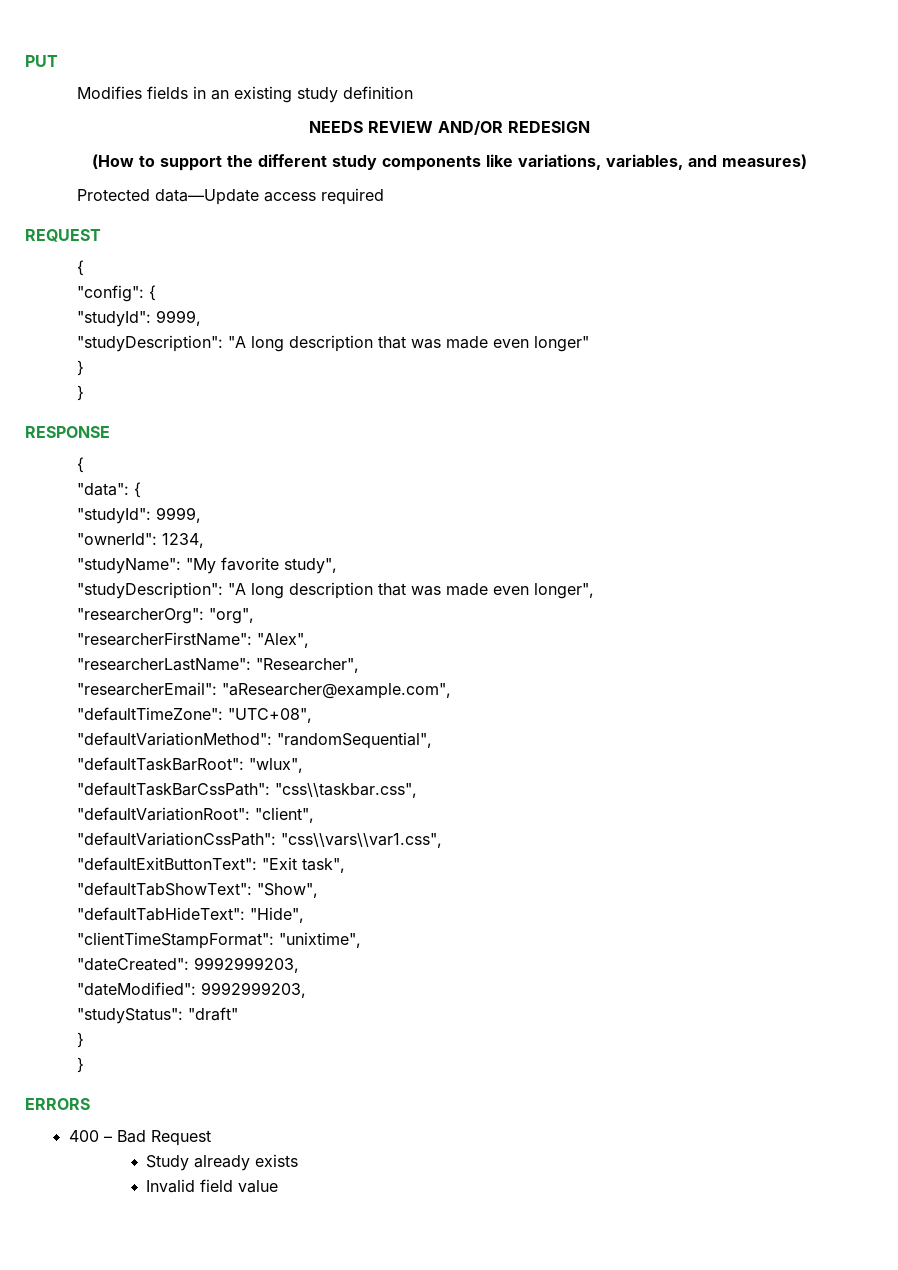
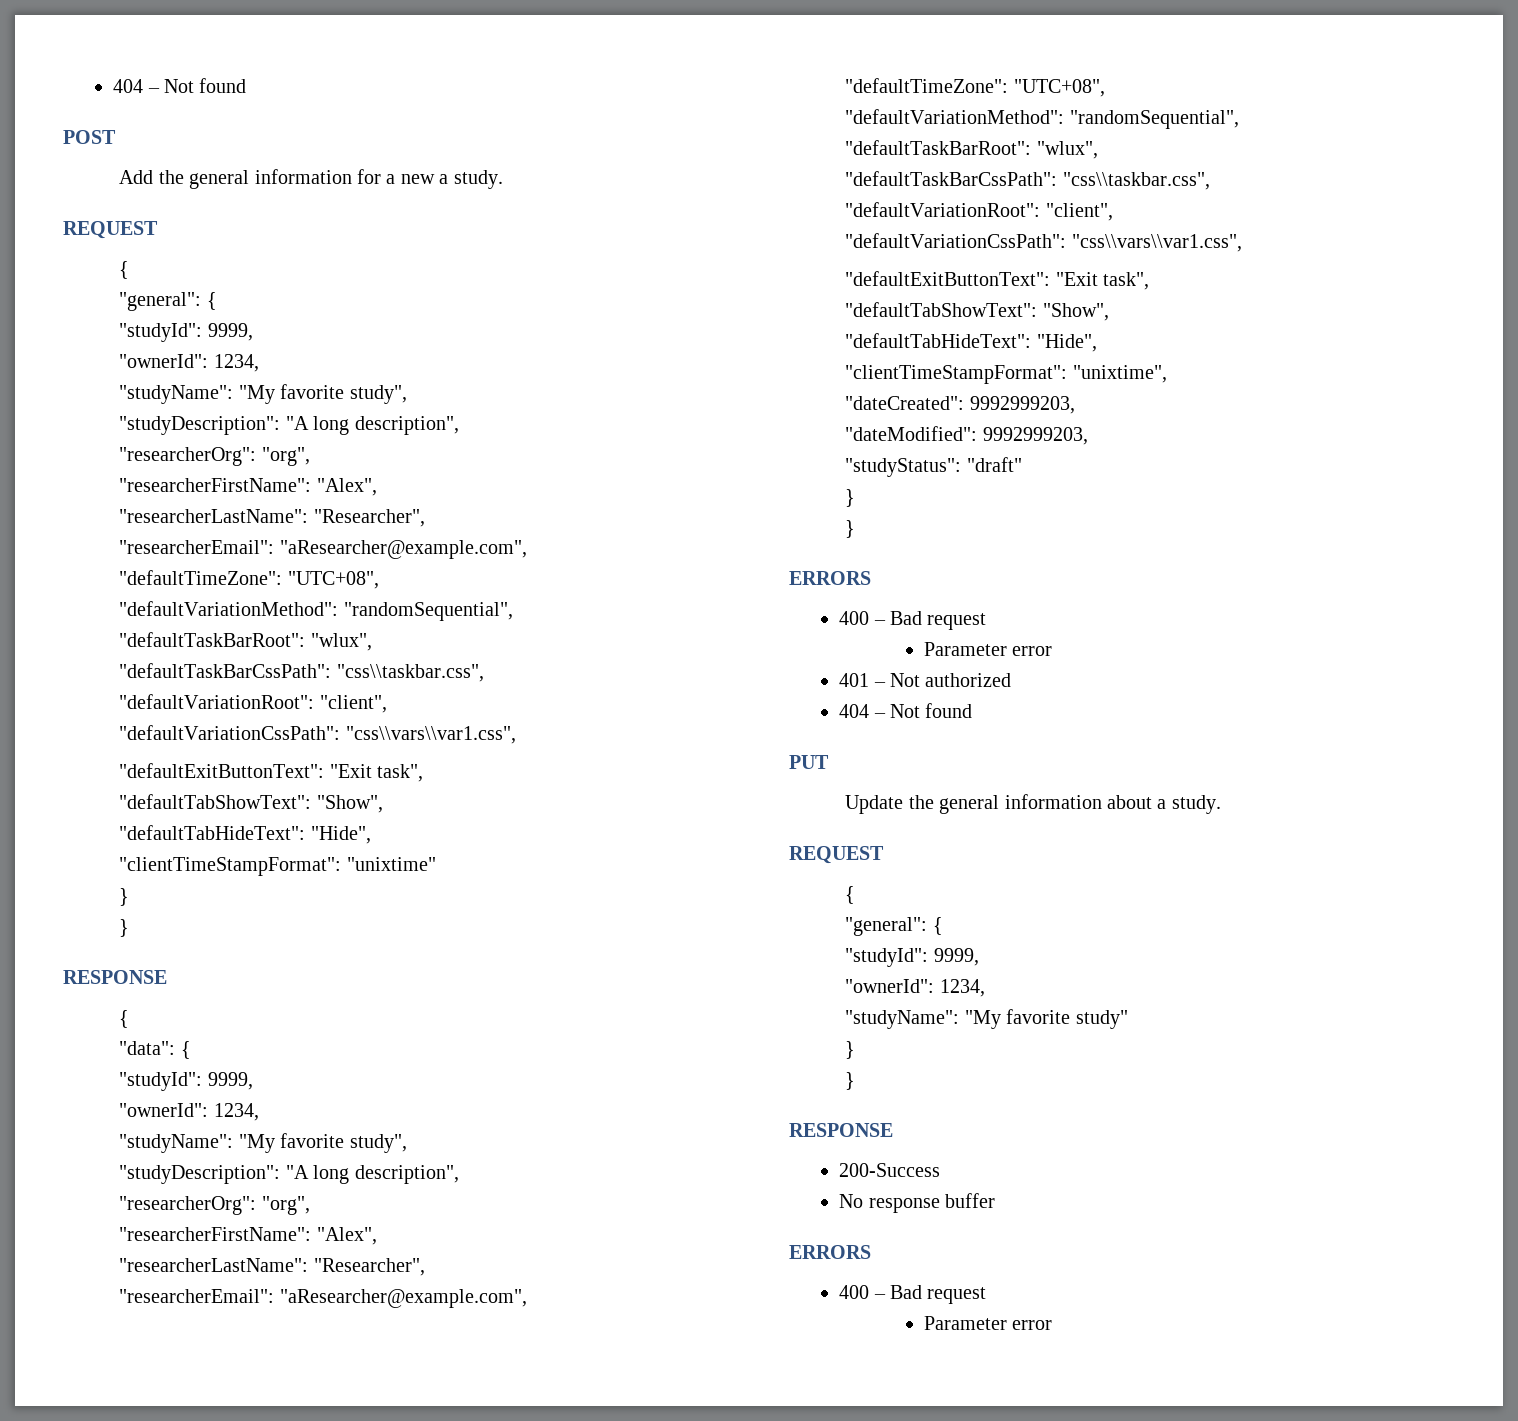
[25,55,58,67] [76,86,413,103] [308,121,590,135] [91,154,807,171] [76,188,384,205] [25,229,101,242] [76,260,84,276] [76,285,156,302] [76,310,201,327] [76,335,589,352] PUT // Modifies fields in an existing study definition // NEEDS REVIEW AND/OR REDESIGN // (How to support the different study components like variations, variables, and measures) // Protected data—Update access required // REQUEST // { // "config": { // "studyId": 9999, // "studyDescription": "A long description that was made even longer" -> [113,78,247,93] [63,130,116,144] [119,169,503,189] [63,221,158,239] [119,261,130,279] [119,292,217,311] [119,323,253,342] [119,354,259,372] [119,384,407,404] [119,416,459,435] [119,447,310,466] [119,478,377,496] [119,509,425,527] [119,540,527,559] [119,570,379,589] [119,601,513,621] [119,632,372,651] [119,663,484,682] [119,694,387,713] [119,725,516,744] [119,763,424,782] [119,794,383,813] [119,825,371,844] [119,857,436,876] 404 – Not found // POST // Add the general information for a new a study. // REQUEST // { // "general": { // "studyId": 9999, // "ownerId": 1234, // "studyName": "My favorite study", // "studyDescription": "A long description", // "researcherOrg": "org", // "researcherFirstName": "Alex", // "researcherLastName": "Researcher", // "researcherEmail": "aResearcher@example.com", // "defaultTimeZone": "UTC+08", // "defaultVariationMethod": "randomSequential", // "defaultTaskBarRoot": "wlux", // "defaultTaskBarCssPath": "css\\taskbar.css", // "defaultVariationRoot": "client", // "defaultVariationCssPath": "css\\vars\\var1.css", // "defaultExitButtonText": "Exit task", // "defaultTabShowText": "Show", // "defaultTabHideText": "Hide", // "clientTimeStampFormat": "unixtime"
[288,582,594,599] description that was made even longer", -> [354,1165,459,1184] description",
[150,1130,211,1146] [146,1154,299,1171] [146,1179,279,1193] Request // Study already exists // Invalid field value -> [927,613,987,630] [923,642,1053,656] [839,673,1012,687] [839,703,973,718] [789,755,829,769] [845,794,1221,814] [789,846,884,864] [845,886,856,904] [845,917,943,936] [845,948,979,967] [845,979,985,997] [845,1009,1128,1029] [845,1041,856,1059] [845,1072,856,1090] [789,1123,893,1137] [839,1163,941,1177] [839,1193,996,1213] [789,1245,871,1259] [839,1285,987,1304] [923,1316,1053,1330] request // Parameter error // 401 – Not authorized // 404 – Not found // PUT // Update the general information about a study. // REQUEST // { // "general": { // "studyId": 9999, // "ownerId": 1234, // "studyName": "My favorite study" // } // } // RESPONSE // 200-Success // No response buffer // ERRORS // 400 – Bad request // Parameter error

